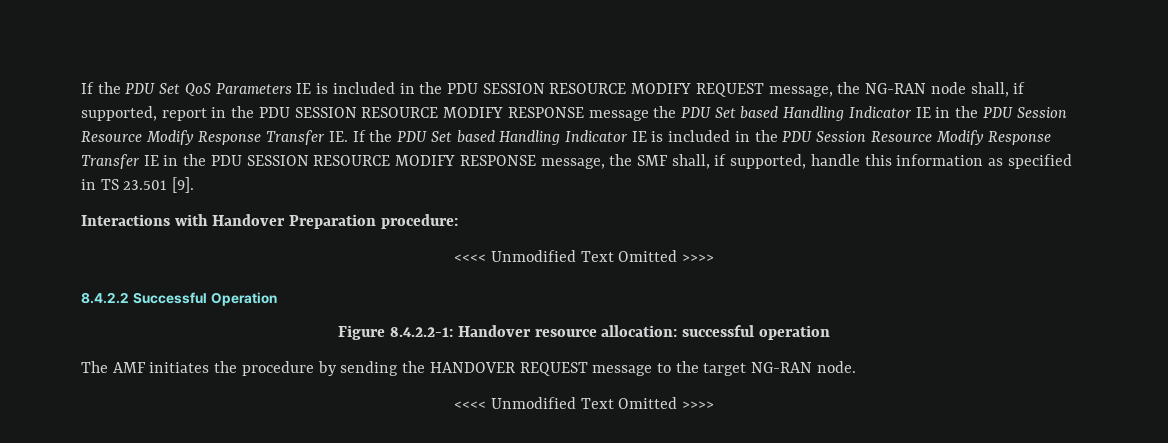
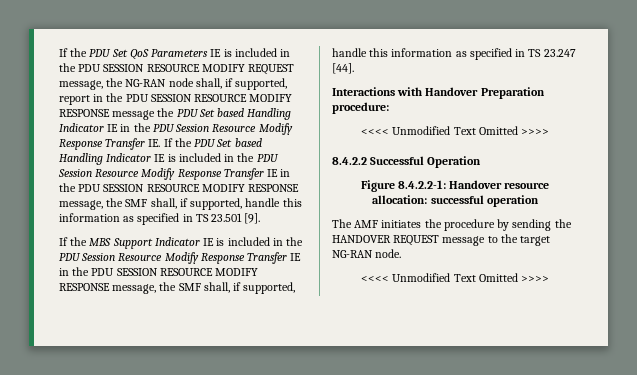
(195, 185) none -> [59,237,304,249] [59,252,302,264] [59,267,259,276] [59,282,296,294] [332,48,576,60] [332,63,354,74] // If the MBS Support Indicator IE is included in the PDU Session Resource Modify Response Transfer IE in the PDU SESSION RESOURCE MODIFY RESPONSE message, the SMF shall, if supported, handle this information as specified in TS 23.247 [44].

